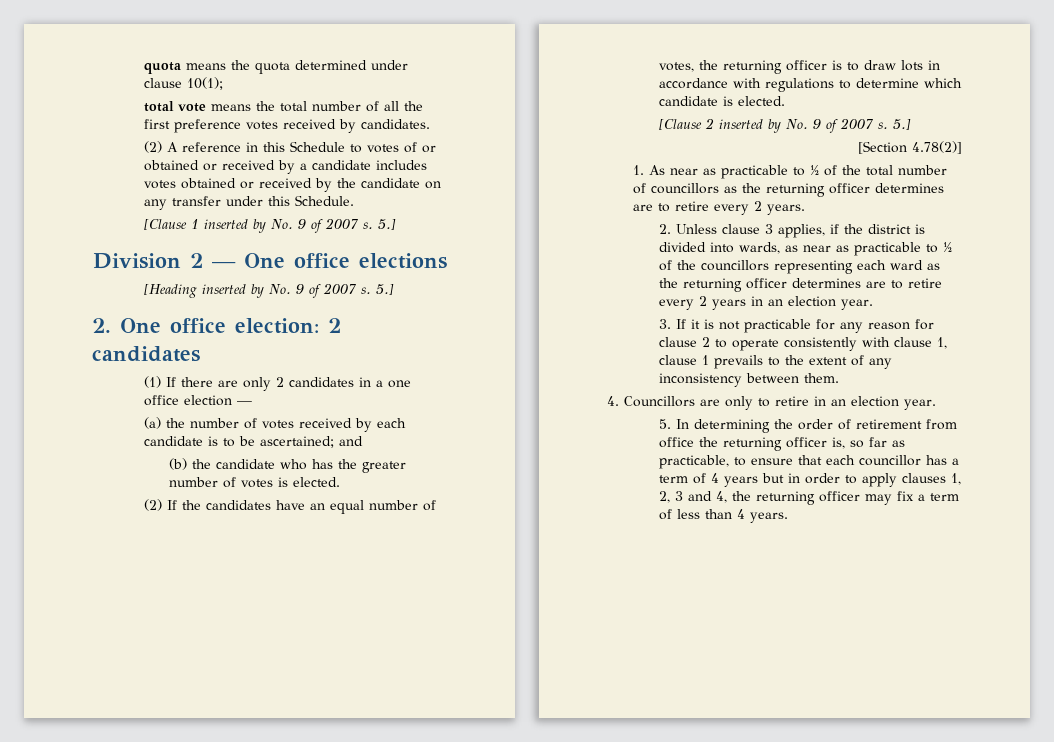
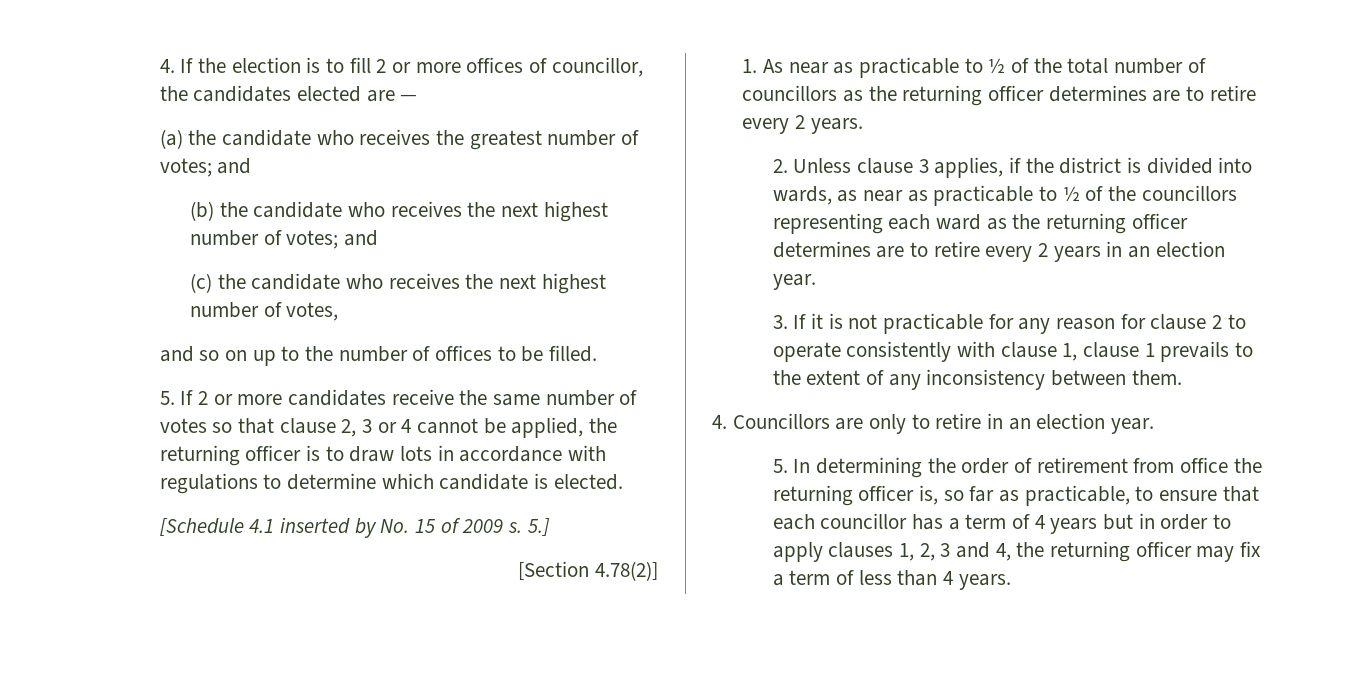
[143,60,408,74] [143,77,223,90] [143,101,423,112] [143,119,430,133] [143,141,436,153] [143,160,427,174] [143,178,441,192] [143,195,354,210] [143,218,396,233] [92,253,447,269] [143,283,394,298] [92,318,341,334] [92,346,200,362] [143,376,411,391] [143,395,252,406] [143,417,406,432] [143,436,334,448] quota means the quota determined under clause 10(1); // total vote means the total number of all the first preference votes received by candidates. // (2) A reference in this Schedule to votes of or obtained or received by a candidate includes votes obtained or received by the candidate on any transfer under this Schedule. // [Clause 1 inserted by No. 9 of 2007 s. 5.] // Division 2 — One office elections // [Heading inserted by No. 9 of 2007 s. 5.] // 2. One office election: 2 candidates // (1) If there are only 2 candidates in a one office election — // (a) the number of votes received by each candidate is to be ascertained; -> [159,57,643,77] [159,85,418,102] [159,129,640,150] [159,158,212,177] 4. If the election is to fill 2 or more offices of councillor, the candidates elected are — // (a) the candidate who receives the greatest number of votes;
[312,459,407,473] [169,477,341,488] [143,499,436,514] [658,62,694,72] has the greater number of votes is elected. // (2) If the candidates have an equal number of votes, -> [390,201,608,222] [190,230,379,249] [190,273,606,294] [190,302,339,321] [159,345,598,366] [159,389,638,406] [159,417,584,438] receives the next highest number of votes; and // (c) the candidate who receives the next highest number of votes, // and so on up to the number of offices to be filled. // 5. If 2 or more candidates receive the same number of votes so that clause 2, 3 or 4 cannot be applied,
[658,118,873,133] [Clause 2 inserted by No. 9 of 2007 -> [159,517,504,538] [Schedule 4.1 inserted by No. 15 of 2009

